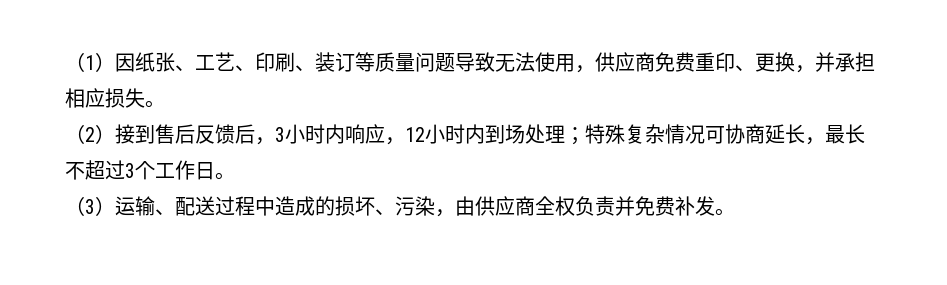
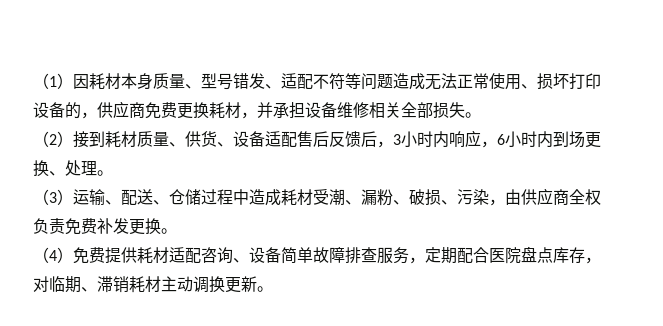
[135,52,875,73] [65,88,105,108] 纸张、工艺、印刷、装订等质量问题导致无法使用，供应商免费重印、更换，并承担相应 -> [89,73,601,90] [33,101,433,119] 耗材本身质量、型号错发、适配不符等问题造成无法正常使用、损坏打印设备的，供应商免费更换耗材，并承担设备维修相关全部
(155, 134) none -> [105,131,297,148] 耗材质量、供货、设备适配
[405,127,425,142] 12 -> [497,134,505,145] 6
[525,124,865,145] [65,160,215,180] 处理；特殊复杂情况可协商延长，最长不超过3个工作日 -> [585,132,601,148] [33,160,97,177] 更换、处理
(215, 206) none -> [153,189,201,205] 、仓储
[315,196,375,216] 的损坏 -> [281,189,441,206] 耗材受潮、漏粉、破损
[615,196,635,216] 并 -> (65, 226) none
[715,208,735,216] 。 -> [129,218,177,235] [33,246,601,264] [33,276,273,293] 更换。 // （4）免费提供耗材适配咨询、设备简单故障排查服务，定期配合医院盘点库存，对临期、滞销耗材主动调换更新。

